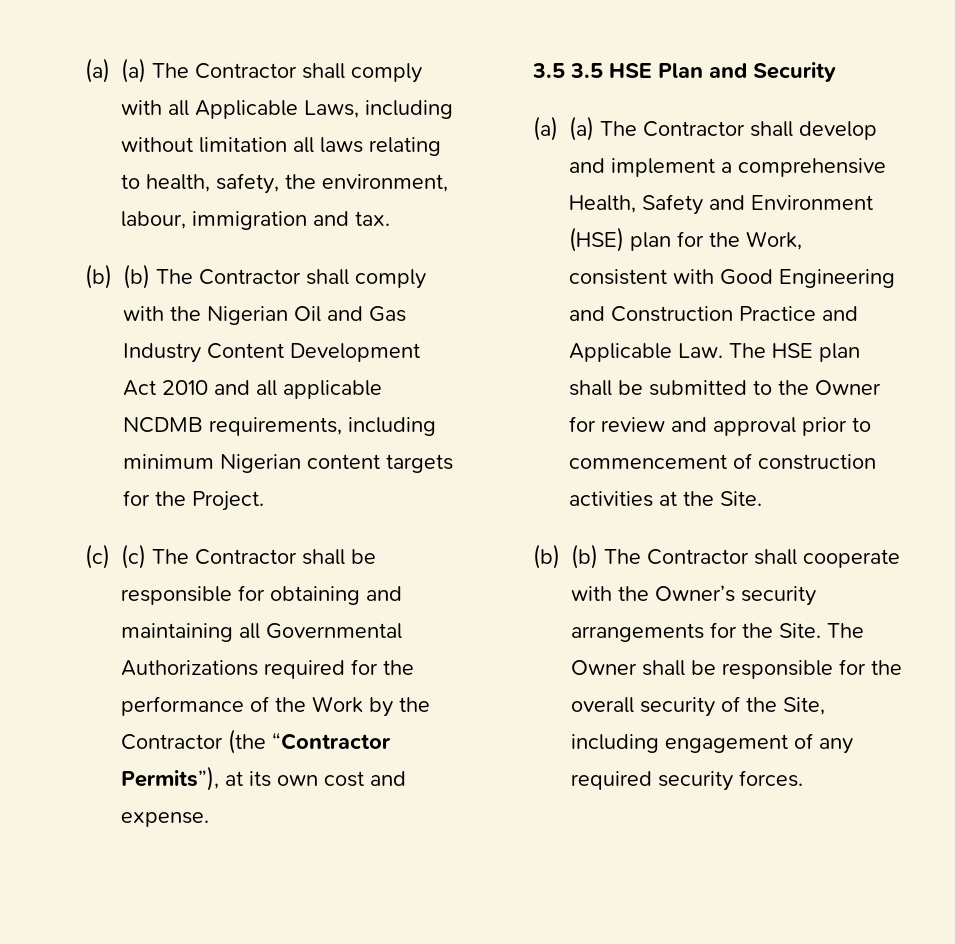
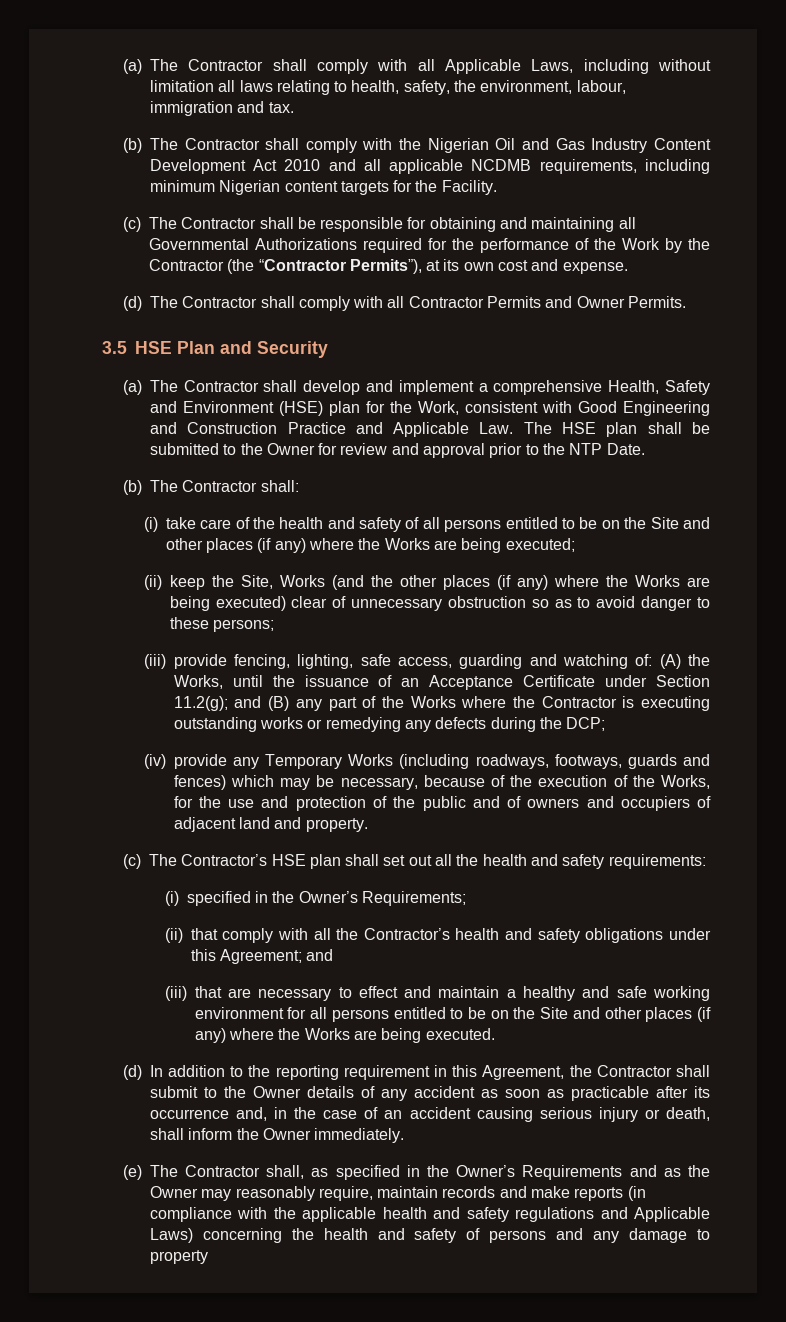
[85,58,147,83] (a) (a) -> [122,59,142,74] (a)
[123,264,151,289] (b) -> (142, 145) none
[192,491,265,511] [85,544,147,569] Project. // (c) (c) -> [441,180,497,195] [122,217,141,232] Facility. // (c)
[532,63,566,78] 3.5 -> [122,296,687,311] (d) The Contractor shall comply with all Contractor Permits and Owner Permits. //
[569,116,595,141] (a) -> (142, 387) none
[569,453,877,470] [569,491,763,507] [533,544,901,569] [571,585,817,606] [571,622,865,642] [571,659,903,679] [571,696,826,717] [571,733,854,754] [571,770,804,791] commencement of construction activities at the Site. // (b) (b) The Contractor shall cooperate with the Owner’s security arrangements for the Site. The Owner shall be responsible for the overall security of the Site, including engagement of any required security forces. -> [543,443,645,455] [122,480,299,495] [143,517,710,532] [165,538,575,553] [143,575,710,590] [169,596,710,611] [169,617,275,632] [143,654,710,669] [173,675,710,690] [173,696,710,711] [173,717,606,732] [143,754,710,769] [173,775,710,790] [173,796,711,811] [173,817,368,832] [122,854,706,869] [164,891,466,906] [164,928,711,943] [190,949,334,964] [164,986,711,1001] [194,1007,712,1022] [194,1028,495,1043] [122,1065,711,1080] [149,1086,710,1101] [149,1107,710,1122] [149,1128,405,1143] [122,1165,710,1180] [149,1186,646,1201] [149,1207,710,1222] [149,1228,710,1243] [149,1250,208,1264] the NTP Date. // (b) The Contractor shall: // (i) take care of the health and safety of all persons entitled to be on the Site and other places (if any) where the Works are being executed; // (ii) keep the Site, Works (and the other places (if any) where the Works are being executed) clear of unnecessary obstruction so as to avoid danger to these persons; // (iii) provide fencing, lighting, safe access, guarding and watching of: (A) the Works, until the issuance of an Acceptance Certificate under Section 11.2(g); and (B) any part of the Works where the Contractor is executing outstanding works or remedying any defects during the DCP; // (iv) provide any Temporary Works (including roadways, footways, guards and fences) which may be necessary, because of the execution of the Works, for the use and protection of the public and of owners and occupiers of adjacent land and property. // (c) The Contractor’s HSE plan shall set out all the health and safety requirements: // (i) specified in the Owner’s Requirements; // (ii) that comply with all the Contractor’s health and safety obligations under this Agreement; and // (iii) that are necessary to effect and maintain a healthy and safe working environment for all persons entitled to be on the Site and other places (if any) where the Works are being executed. // (d) In addition to the reporting requirement in this Agreement, the Contractor shall submit to the Owner details of any accident as soon as practicable after its occurrence and, in the case of an accident causing serious injury or death, shall inform the Owner immediately. // (e) The Contractor shall, as specified in the Owner’s Requirements and as the Owner may reasonably require, maintain records and make reports (in compliance with the applicable health and safety regulations and Applicable Laws) concerning the health and safety of persons and any damage to property

